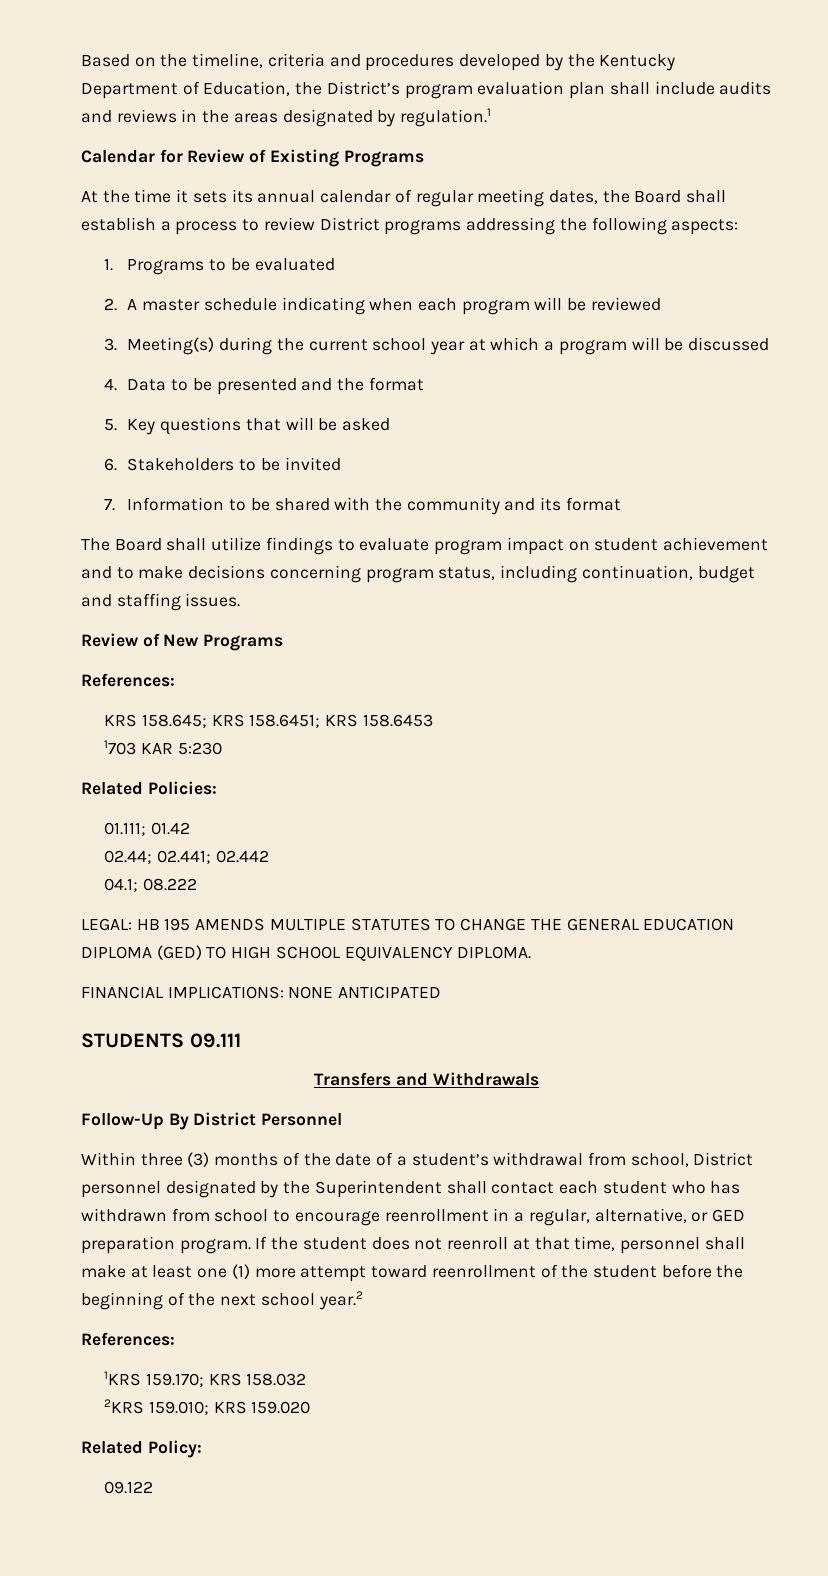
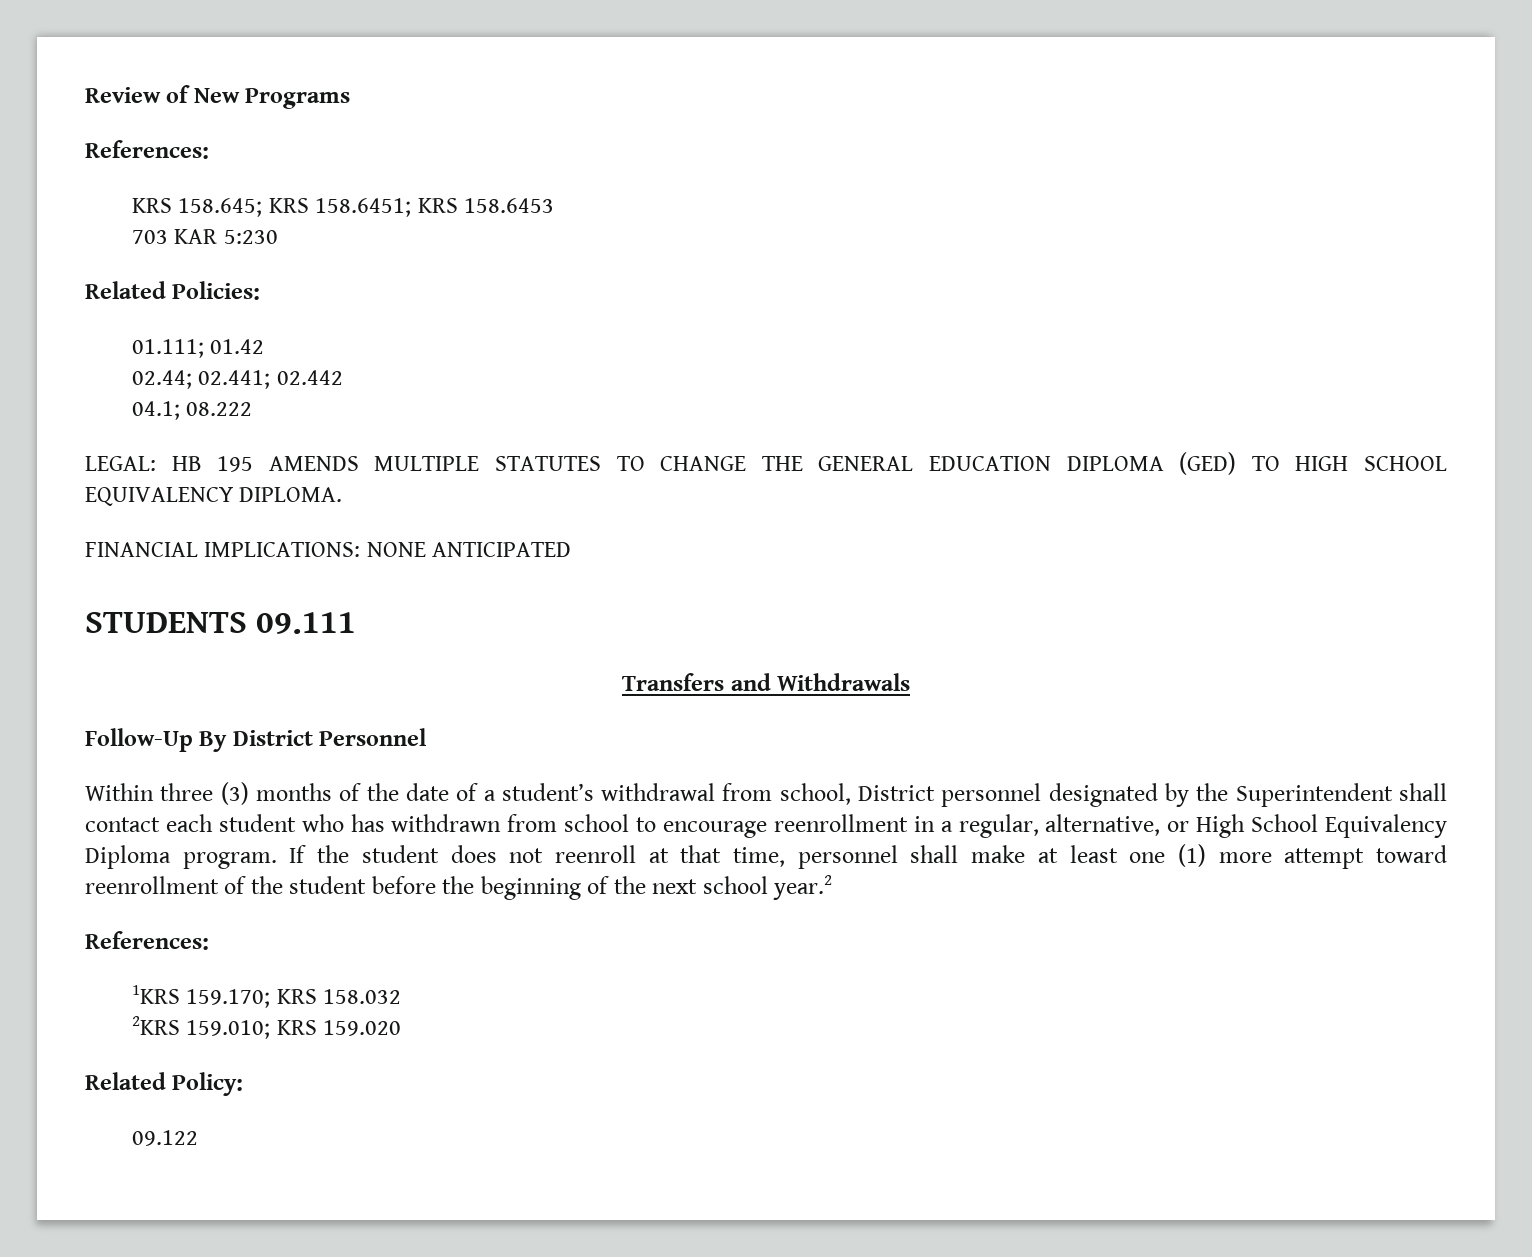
[81,53,676,71] [81,81,772,99] [81,108,492,127] [81,149,424,167] [81,189,727,207] [81,217,739,235] [104,258,335,275] [104,297,661,315] [104,337,770,355] [104,377,424,395] [104,417,390,435] [104,457,341,471] [104,497,621,515] [81,537,768,555] [81,565,755,583] [81,593,241,611] Based on the timeline, criteria and procedures developed by the Kentucky Department of Education, the District’s program evaluation plan shall include audits and reviews in the areas designated by regulation.1 // Calendar for Review of Existing Programs // At the time it sets its annual calendar of regular meeting dates, the Board shall establish a process to review District programs addressing the following aspects: // 1. Programs to be evaluated // 2. A master schedule indicating when each program will be reviewed // 3. Meeting(s) during the current school year at which a program will be discussed // 4. Data to be presented and the format // 5. Key questions that will be asked // 6. Stakeholders to be invited // 7. Information to be shared with the community and its format // The Board shall utilize findings to evaluate program impact on student achievement and to make decisions concerning program status, including continuation, budget and staffing issues. // -> (85, 95) none
[104,740,137,755] 1703 -> [131,230,168,244] 703
[711,1209,745,1222] [81,1236,175,1254] GED preparation -> [1196,814,1447,838] [85,845,171,869] High School Equivalency Diploma

